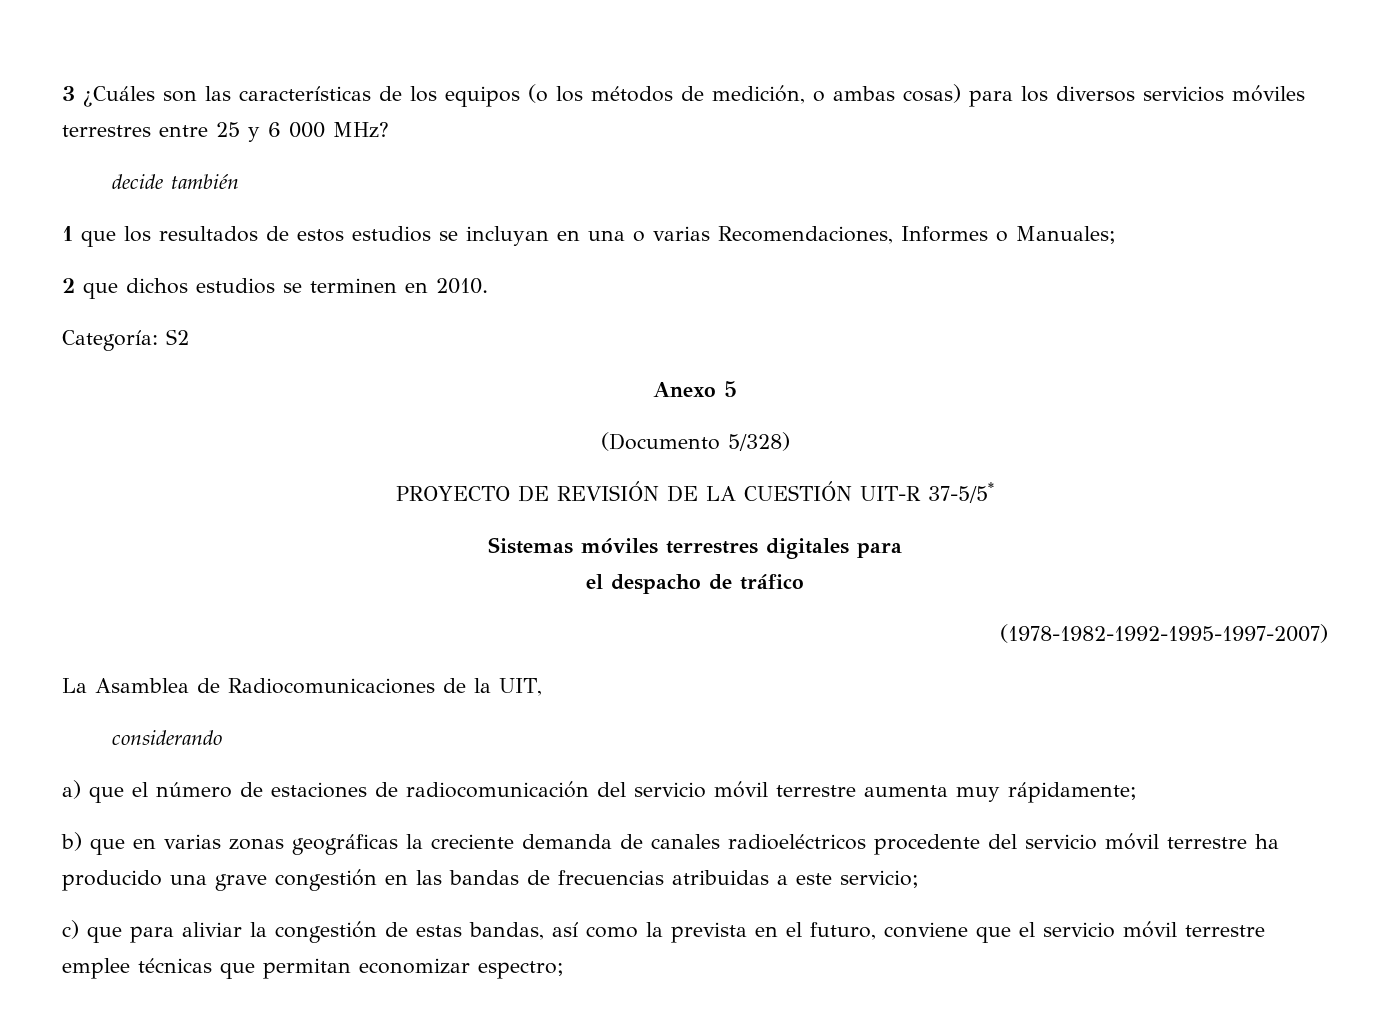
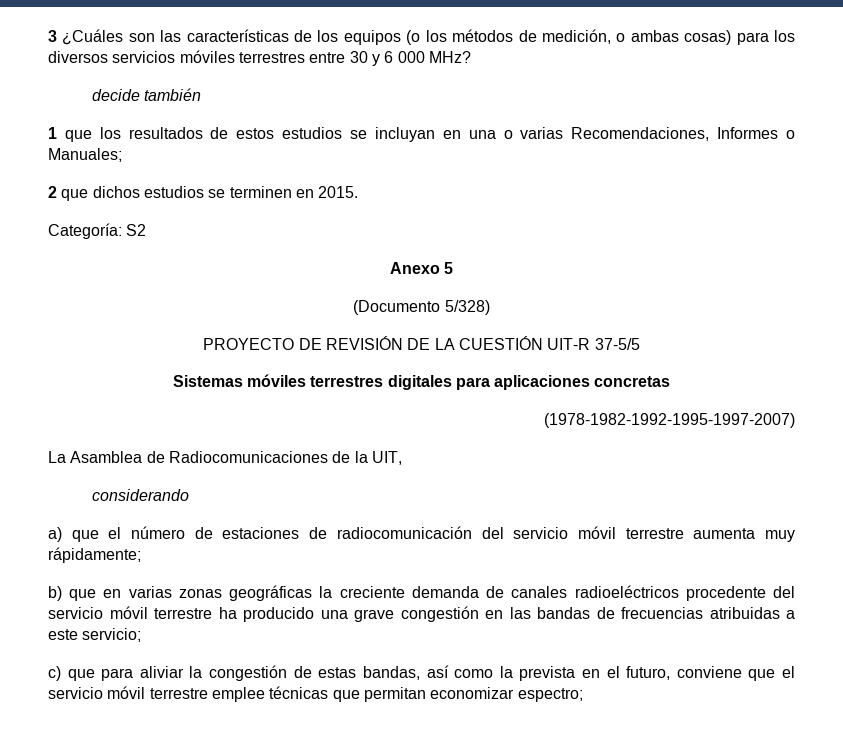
[216,122,240,137] 25 -> [349,51,368,63] 30
[436,278,488,294] 2010. -> [318,186,359,198] 2015.
[927,482,994,503] 37-5/5* -> [594,338,640,350] 37-5/5
[586,574,804,594] // el despacho de tráfico -> [494,375,671,390] aplicaciones concretas

